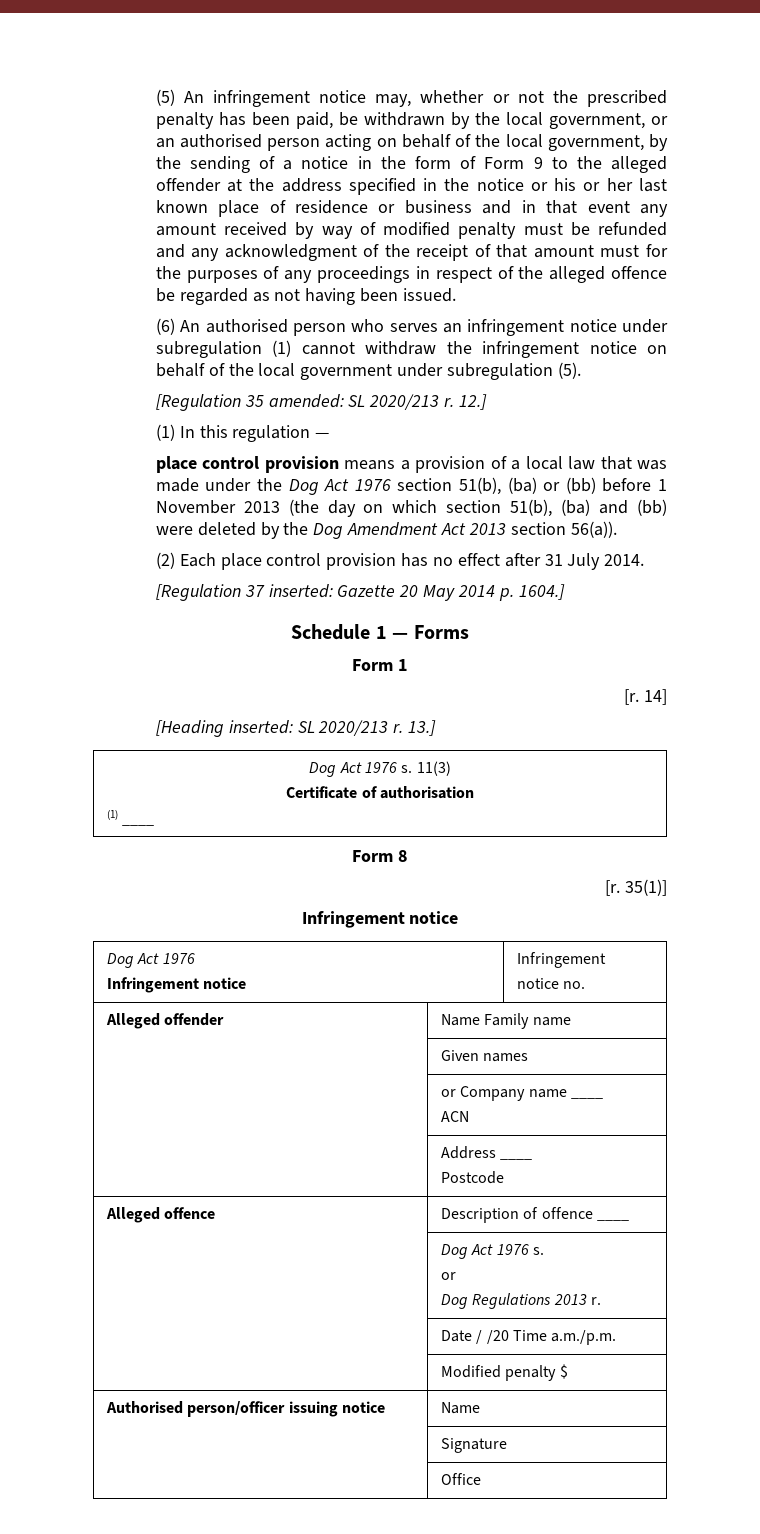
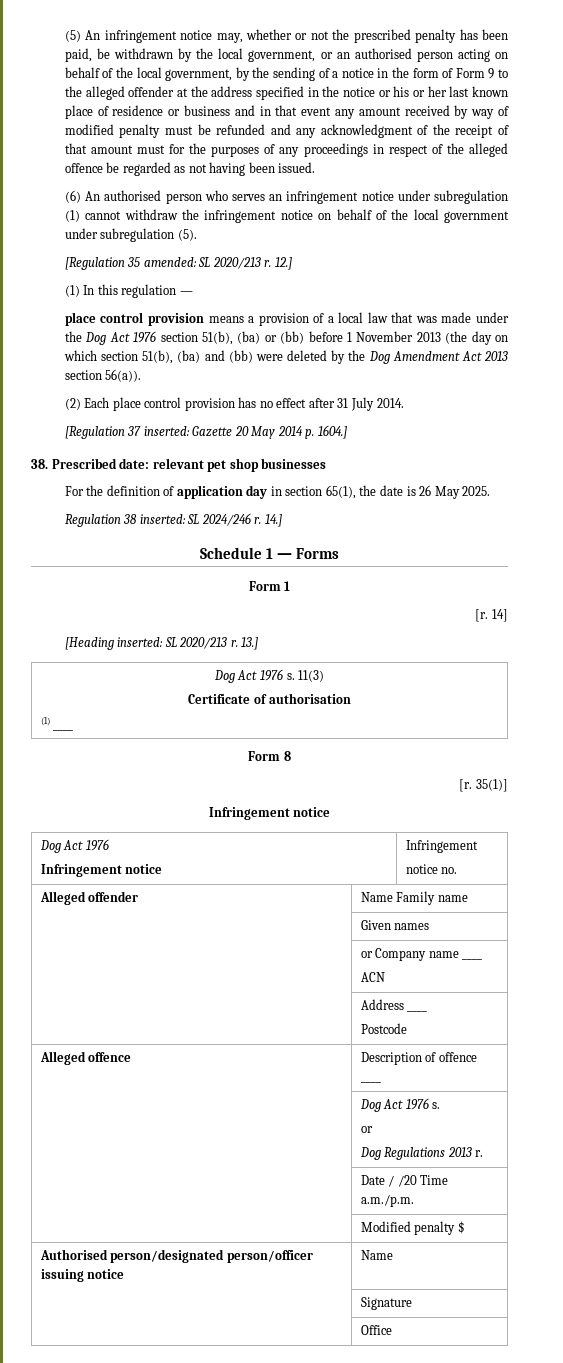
(565, 592) none -> [31,458,327,472] [64,485,491,499] [64,513,282,527] // 38. Prescribed date: relevant pet shop businesses // For the definition of application day in section 65(1), the date is 26 May 2025. // Regulation 38 inserted: SL 2024/246 r. 14.]
(184, 1407) none -> [110,1249,225,1263] person/designated

